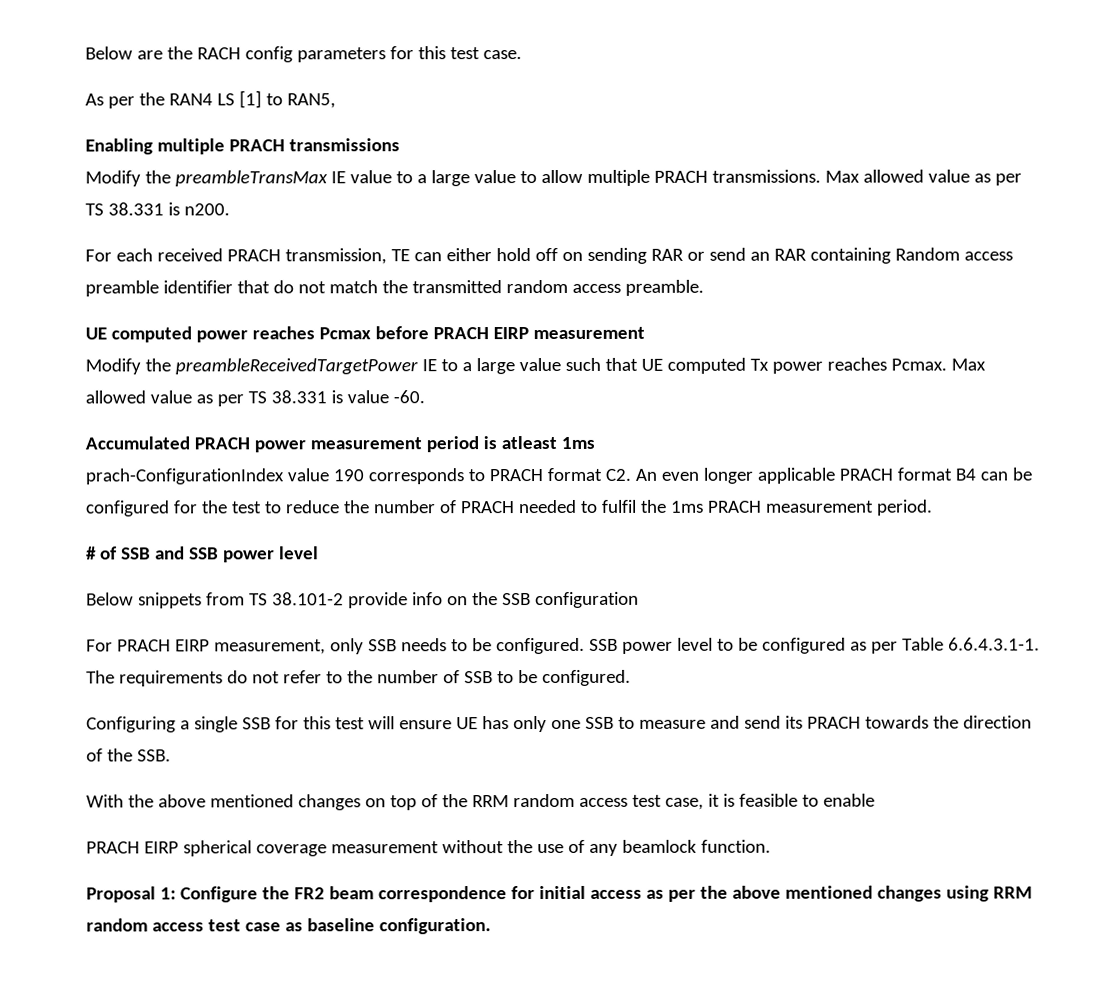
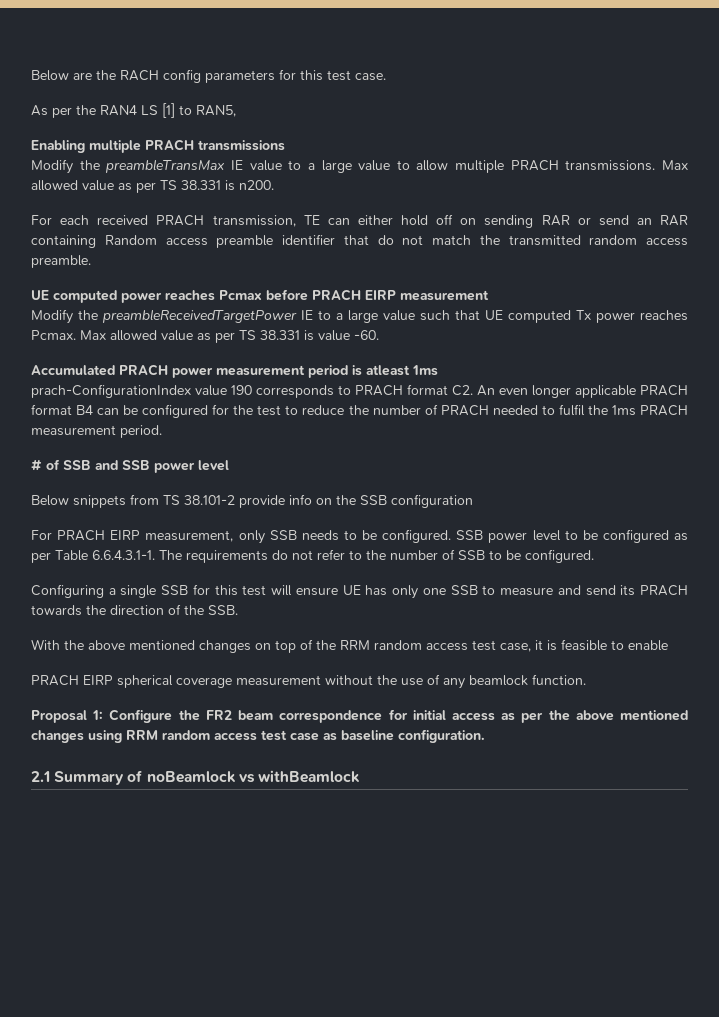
(491, 926) none -> [31,770,360,785] // 2.1 Summary of noBeamlock vs withBeamlock

